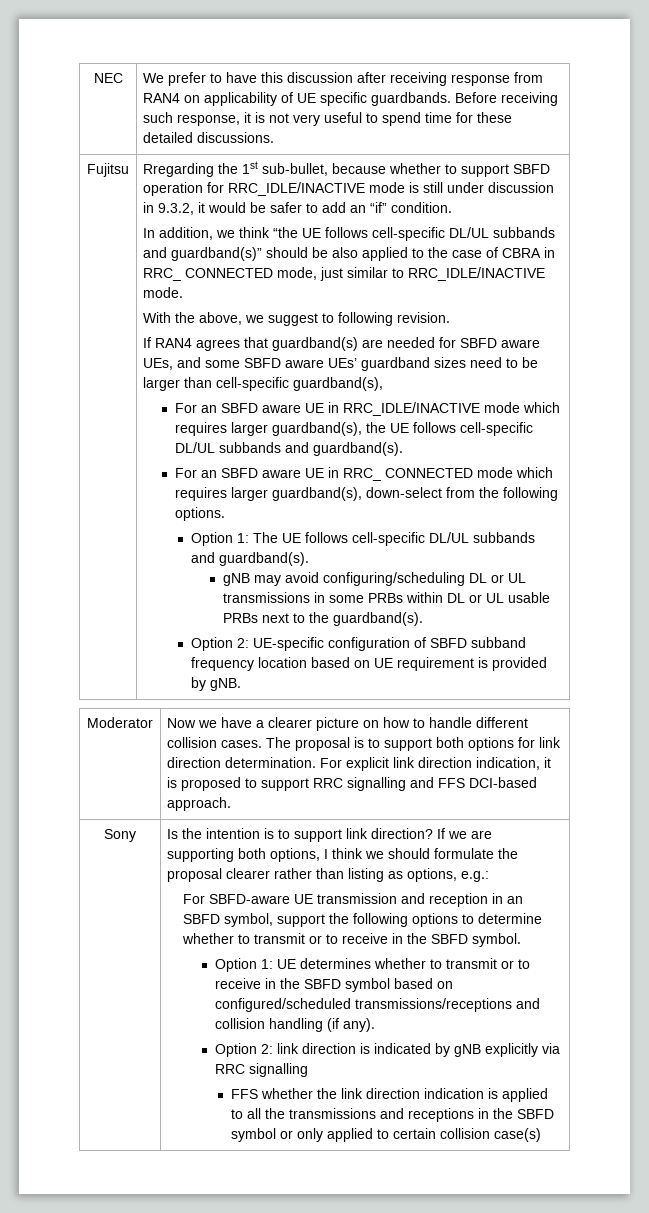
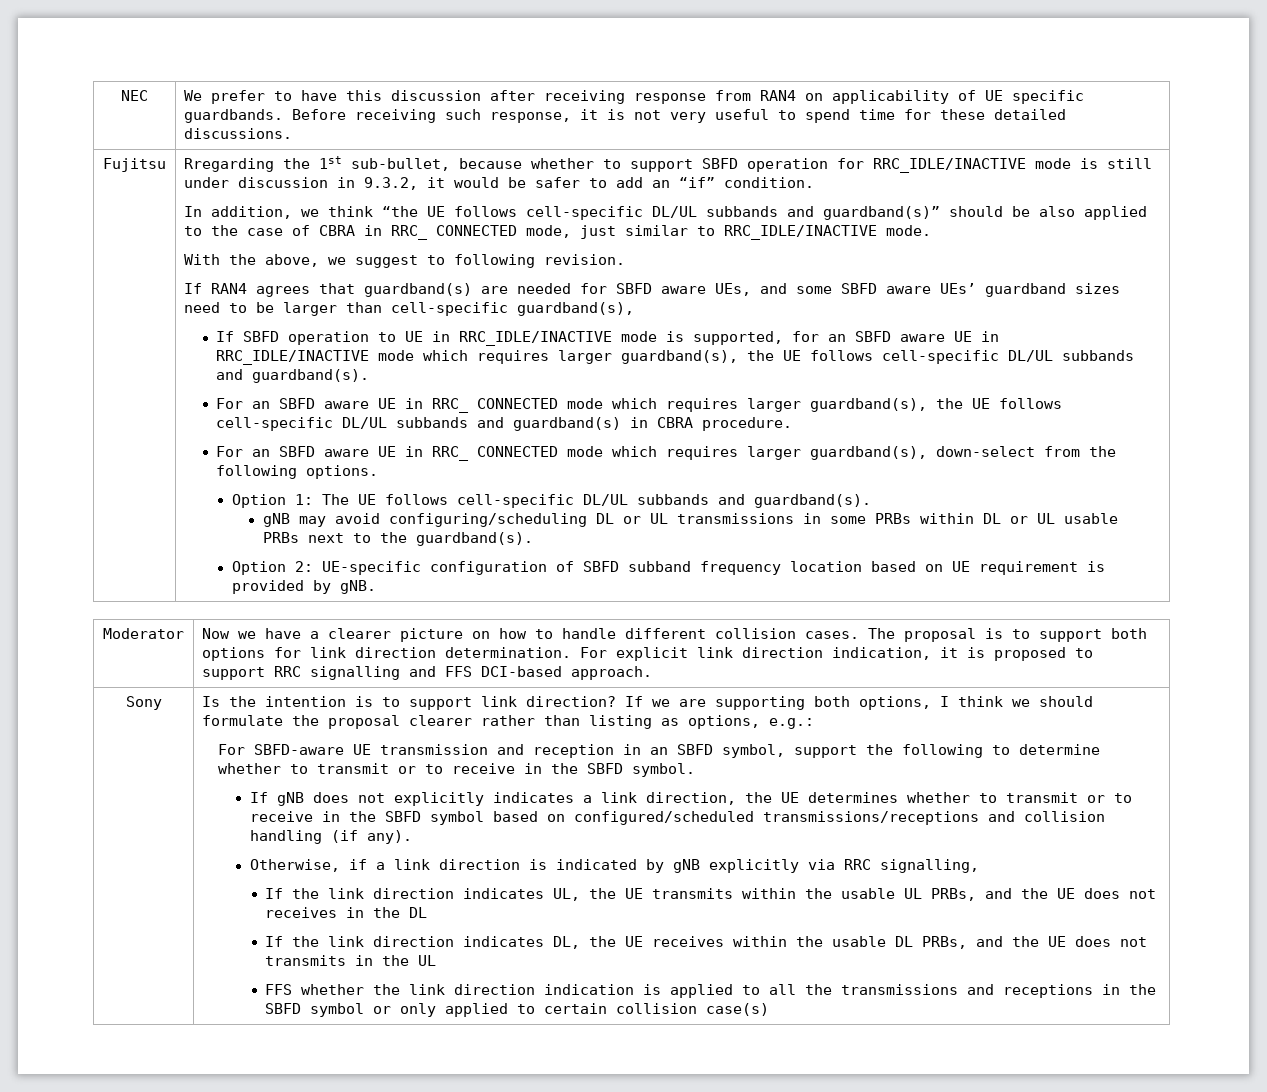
[174,403,197,413] For -> [216,331,820,346] If SBFD operation to UE in RRC_IDLE/INACTIVE mode is supported, for
(403, 449) none -> [216,398,1063,413] [216,417,793,431] // For an SBFD aware UE in RRC_ CONNECTED mode which requires larger guardband(s), the UE follows cell-specific DL/UL subbands and guardband(s) in CBRA procedure.
[412,913,459,927] options -> (983, 751) none
[214,958,273,972] Option 1: -> [249,792,772,806] If gNB does not explicitly indicates a link direction, the
[214,1043,273,1057] Option 2: -> [249,859,385,872] Otherwise, if a
[248,1063,308,1077] signalling -> [879,859,979,873] [265,888,1157,901] [265,907,428,918] [265,936,1148,949] [265,955,437,966] signalling, // If the link direction indicates UL, the UE transmits within the usable UL PRBs, and the UE does not receives in the DL // If the link direction indicates DL, the UE receives within the usable DL PRBs, and the UE does not transmits in the UL

